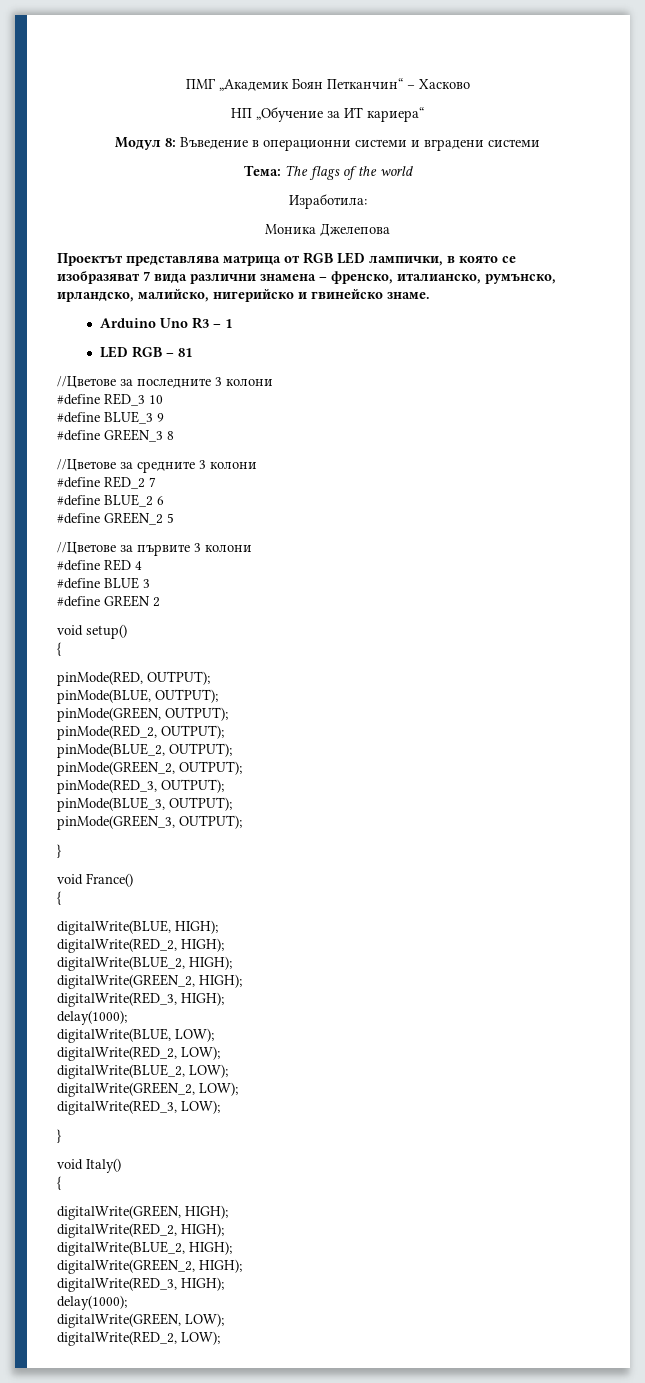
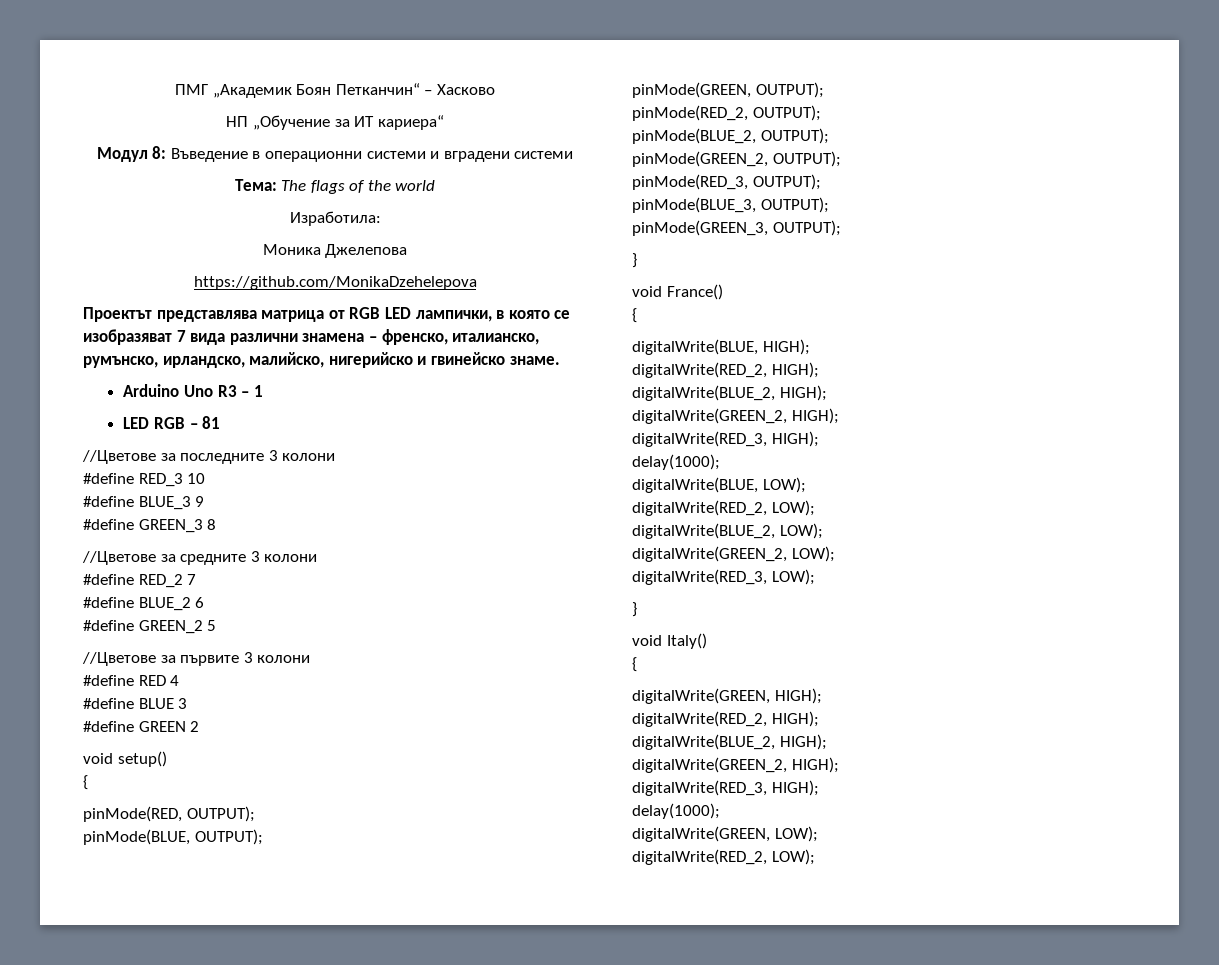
(390, 230) none -> [193,276,477,290] // https://github.com/MonikaDzehelepova

